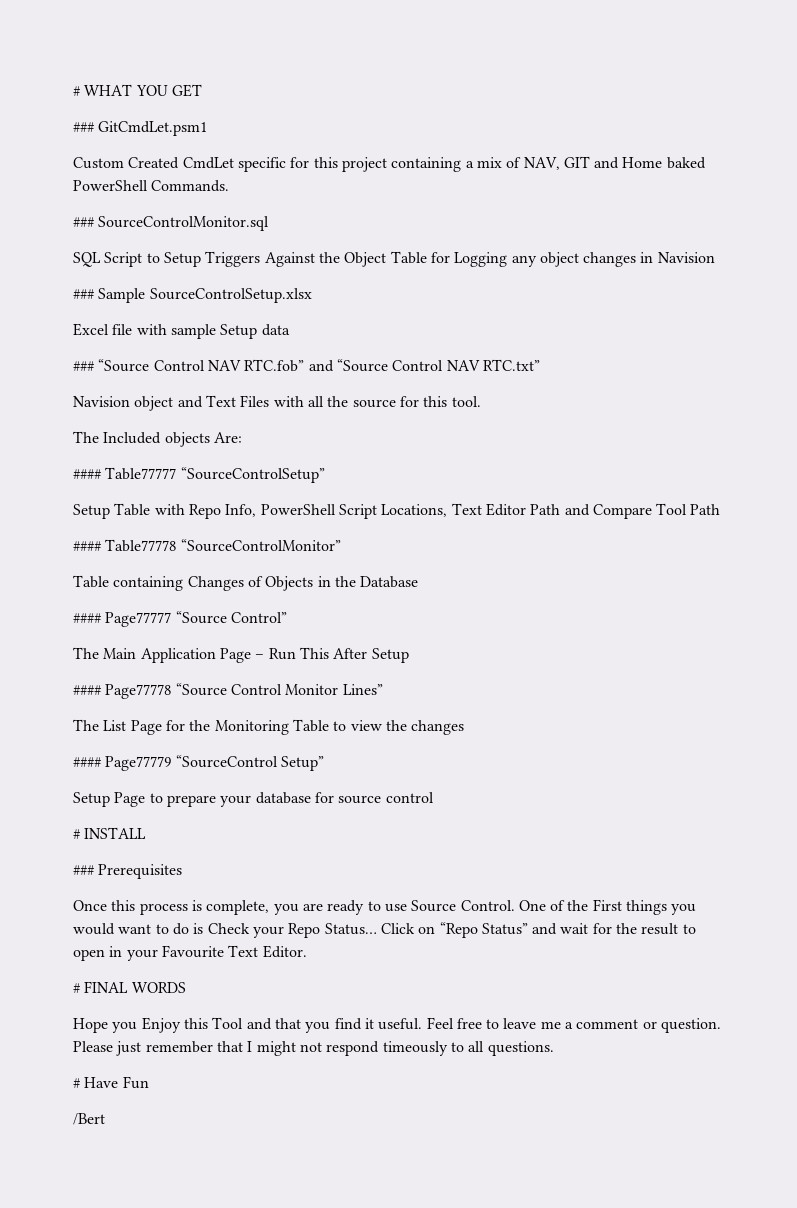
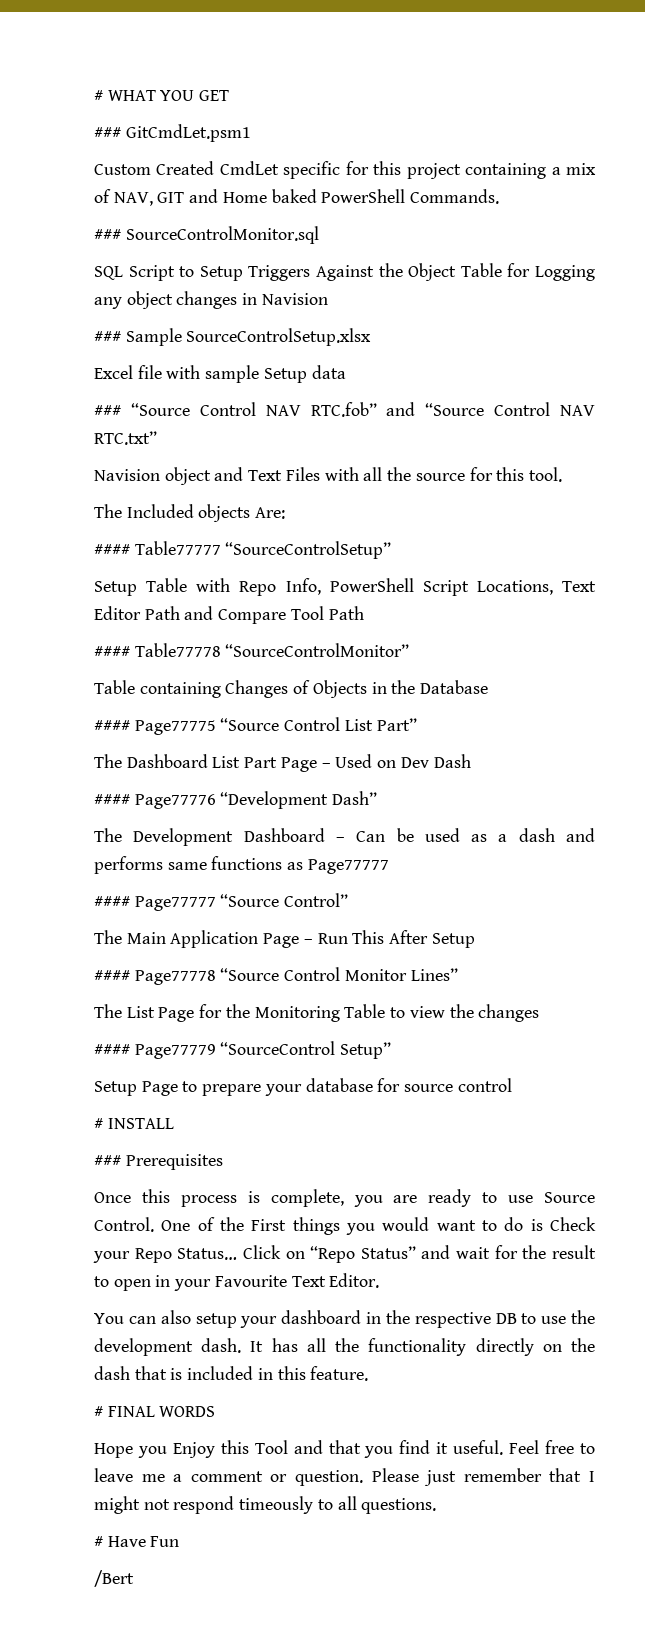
(419, 582) none -> [94,717,417,735] [94,754,471,772] [94,791,378,809] [94,828,596,846] [94,856,389,874] // #### Page77775 “Source Control List Part” // The Dashboard List Part Page – Used on Dev Dash // #### Page77776 “Development Dash” // The Development Dashboard – Can be used as a dash and performs same functions as Page77777
(307, 951) none -> [94,1310,595,1328] [94,1338,595,1356] [94,1366,369,1381] // You can also setup your dashboard in the respective DB to use the development dash. It has all the functionality directly on the dash that is included in this feature.

